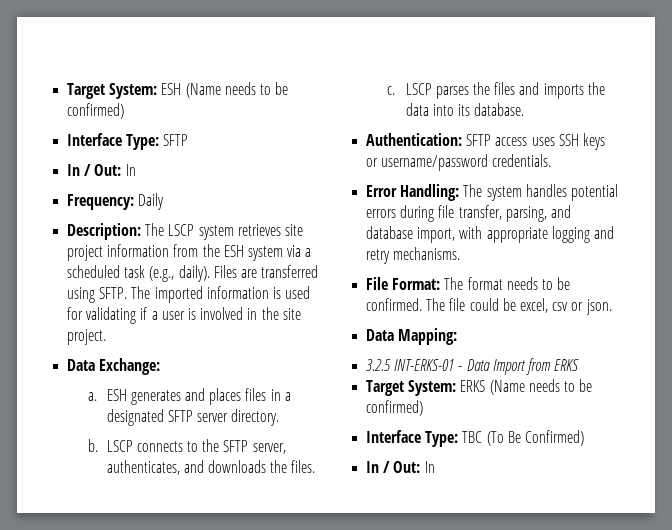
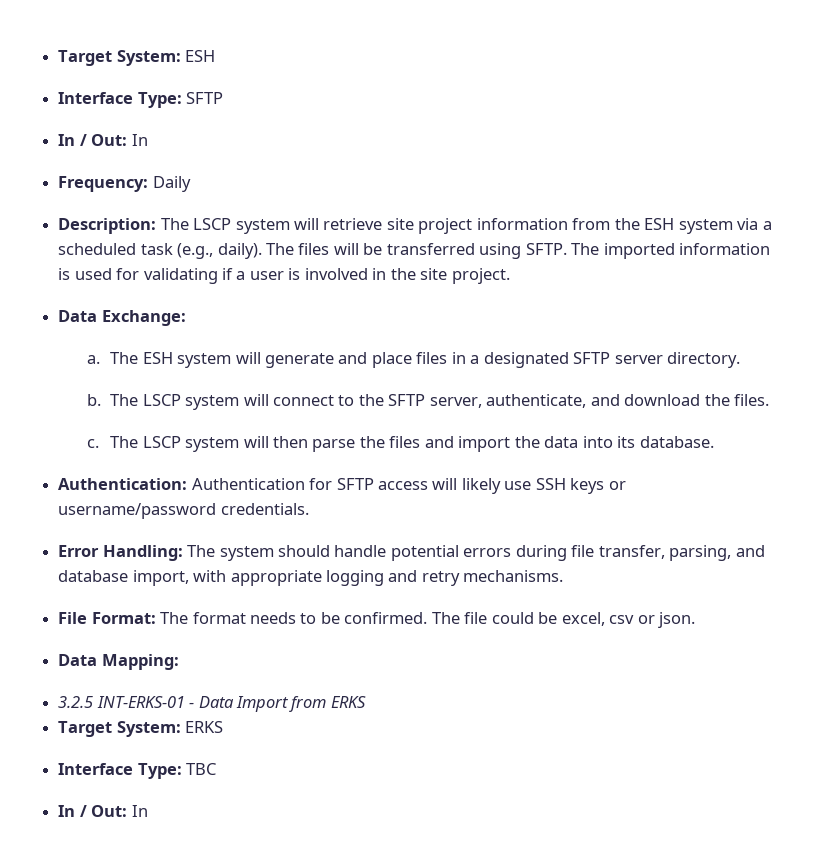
[185,82,289,98] [67,103,125,119] (Name needs to be confirmed) -> (216, 56) none
[237,224,281,236] retrieves -> [293,218,383,230] will retrieve
[213,265,257,278] Files are -> [265,243,383,255] The files will be
[106,388,242,405] ESH generates and places -> [110,352,412,368] The ESH system will generate and place
[106,440,183,452] LSCP connects -> [110,394,334,410] The LSCP system will connect
[106,460,267,475] authenticates, and downloads -> [486,394,701,408] authenticate, and download
[405,83,469,99] LSCP parses -> [110,436,356,452] The LSCP system will then parse
[543,83,584,99] imports -> [458,436,511,452] import
[466,134,555,146] SFTP access uses -> [191,478,532,494] Authentication for SFTP access will likely use
[525,184,567,197] handles -> [277,545,387,557] should handle
[489,379,593,395] [366,400,424,416] (Name needs to be confirmed) -> (224, 727) none
[486,430,584,446] (To Be Confirmed) -> (217, 769) none

